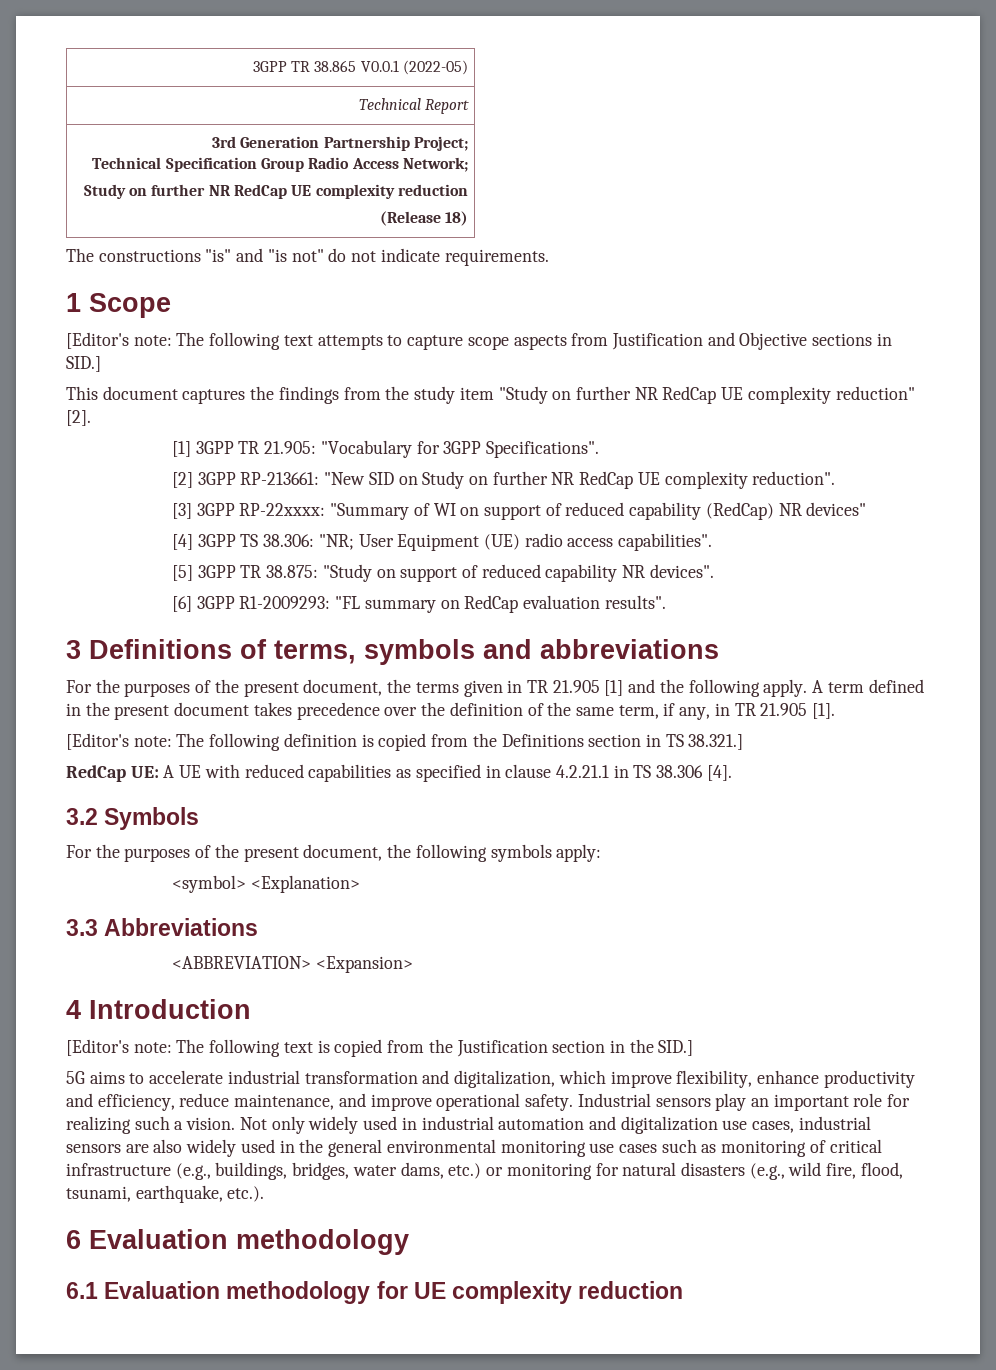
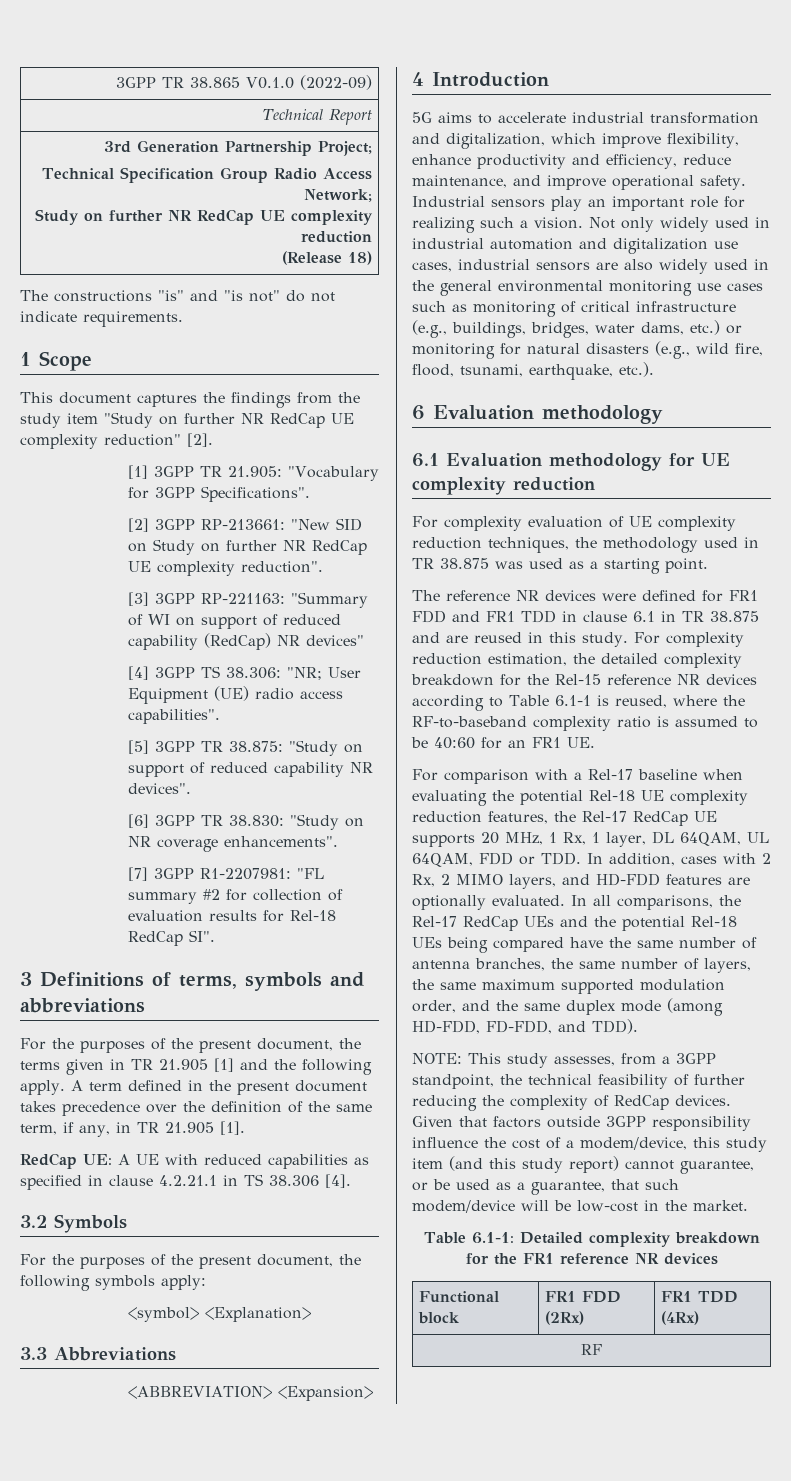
[360,60,468,75] V0.0.1 (2022-05) -> [246,75,373,90] V0.1.0 (2022-09)
[66,332,892,350] [66,356,101,372] // [Editor's note: The following text attempts to capture scope aspects from Justification and Objective sections in SID.] -> (92, 361) none
[239,503,326,516] RP-22xxxx: -> [200,593,285,604] RP-221163:
[239,595,666,613] R1-2009293: "FL summary on RedCap evaluation results". -> [200,814,364,830] [127,836,338,852] [127,867,324,881] [127,889,343,904] [127,910,336,922] [127,930,215,946] TR 38.830: "Study on NR coverage enhancements". // [7] 3GPP R1-2207981: "FL summary #2 for collection of evaluation results for Rel-18 RedCap SI".
[66,733,744,751] // [Editor's note: The following definition is copied from the Definitions section in TS 38.321.] -> (245, 1128) none
[66,1039,694,1057] // [Editor's note: The following text is copied from the Justification section in the SID.] -> (549, 79) none
(684, 1290) none -> [412,516,736,531] [412,537,759,553] [412,558,708,574] [412,590,758,602] [412,610,759,623] [412,632,744,647] [412,653,742,668] [411,674,757,686] [412,695,745,711] [412,716,758,731] [411,737,595,749] [412,769,743,784] [412,790,748,806] [412,811,717,826] [412,831,769,847] [412,852,771,867] [412,873,750,889] [412,895,741,910] [412,916,737,931] [412,937,757,953] [412,958,751,973] [412,979,725,994] [412,998,723,1016] [412,1019,638,1034] [412,1053,716,1068] [412,1074,745,1089] [412,1095,731,1111] [412,1116,751,1131] [412,1137,767,1152] [412,1156,754,1174] [412,1179,679,1195] [412,1200,748,1213] [423,1232,760,1247] [465,1253,718,1265] [418,1291,499,1303] [417,1312,459,1324] [544,1291,621,1303] [544,1311,584,1325] [660,1291,738,1303] [660,1311,699,1325] [581,1344,602,1355] // For complexity evaluation of UE complexity reduction techniques, the methodology used in TR 38.875 was used as a starting point. // The reference NR devices were defined for FR1 FDD and FR1 TDD in clause 6.1 in TR 38.875 and are reused in this study. For complexity reduction estimation, the detailed complexity breakdown for the Rel-15 reference NR devices according to Table 6.1-1 is reused, where the RF-to-baseband complexity ratio is assumed to be 40:60 for an FR1 UE. // For comparison with a Rel-17 baseline when evaluating the potential Rel-18 UE complexity reduction features, the Rel-17 RedCap UE supports 20 MHz, 1 Rx, 1 layer, DL 64QAM, UL 64QAM, FDD or TDD. In addition, cases with 2 Rx, 2 MIMO layers, and HD-FDD features are optionally evaluated. In all comparisons, the Rel-17 RedCap UEs and the potential Rel-18 UEs being compared have the same number of antenna branches, the same number of layers, the same maximum supported modulation order, and the same duplex mode (among HD-FDD, FD-FDD, and TDD). // NOTE: This study assesses, from a 3GPP standpoint, the technical feasibility of further reducing the complexity of RedCap devices. Given that factors outside 3GPP responsibility influence the cost of a modem/device, this study item (and this study report) cannot guarantee, or be used as a guarantee, that such modem/device will be low-cost in the market. // Table 6.1-1: Detailed complexity breakdown for the FR1 reference NR devices // Functional block | FR1 FDD (2Rx) | FR1 TDD (4Rx) // RF

